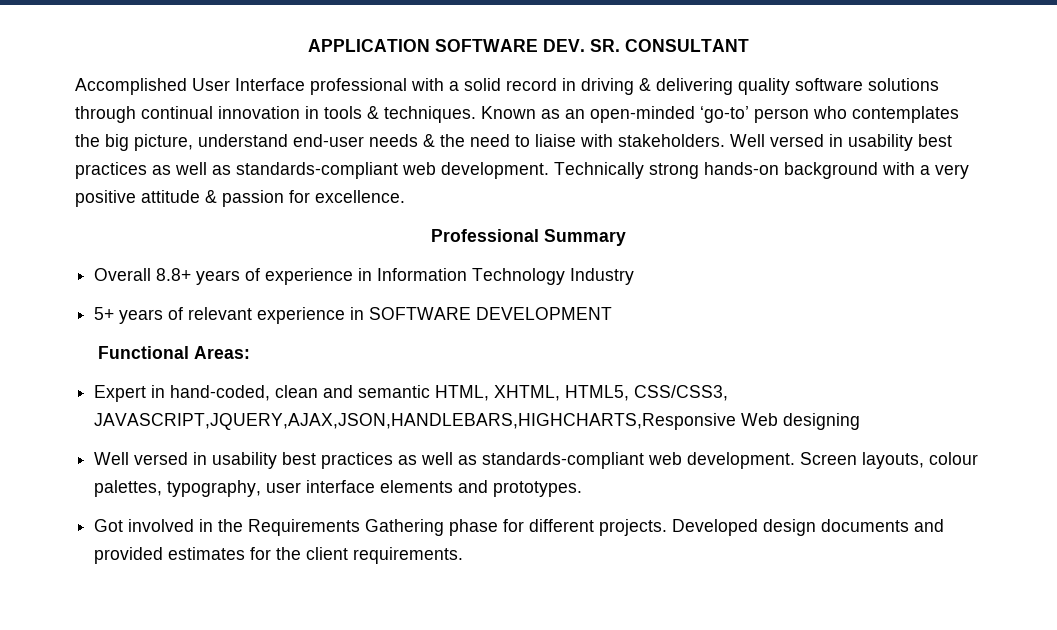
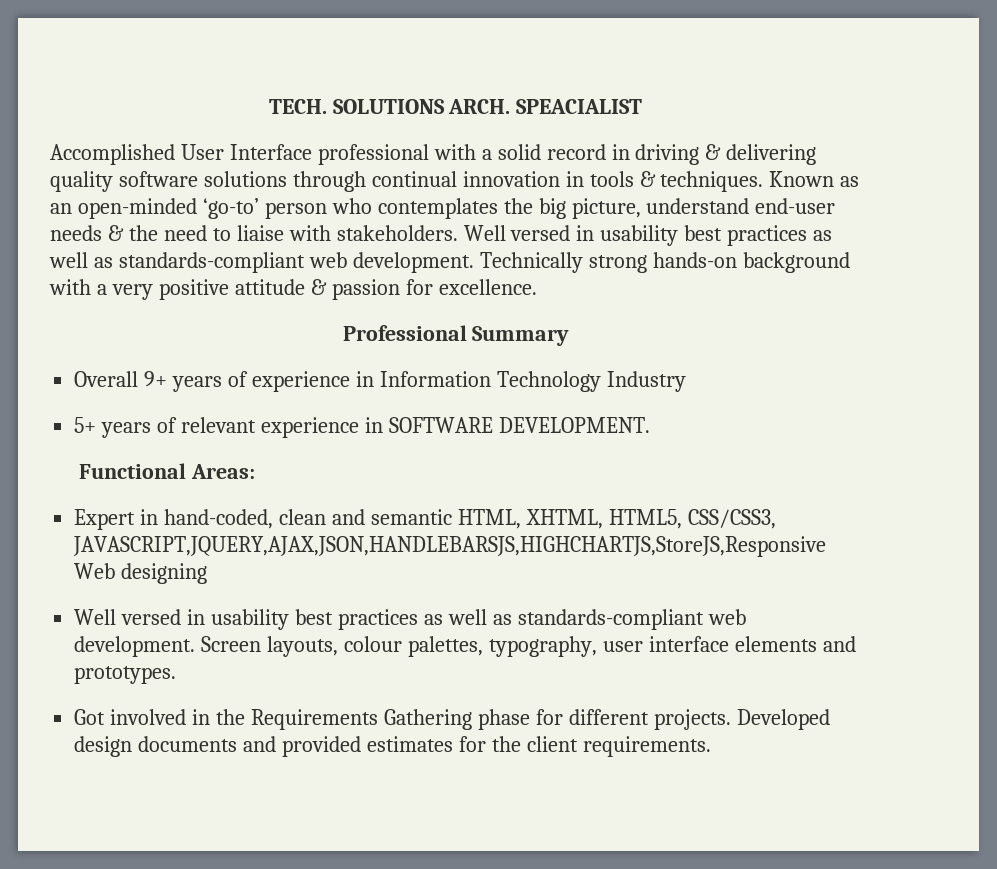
[308,39,749,52] APPLICATION SOFTWARE DEV. SR. CONSULTANT -> [268,99,643,114] TECH. SOLUTIONS ARCH. SPEACIALIST
[156,268,192,281] 8.8+ -> [144,371,168,387] 9+
[476,307,613,320] DEVELOPMENT -> [498,417,650,433] DEVELOPMENT.
[94,413,737,430] JAVASCRIPT,JQUERY,AJAX,JSON,HANDLEBARS,HIGHCHARTS,Responsive -> [73,536,827,557] JAVASCRIPT,JQUERY,AJAX,JSON,HANDLEBARSJS,HIGHCHARTJS,StoreJS,Responsive

